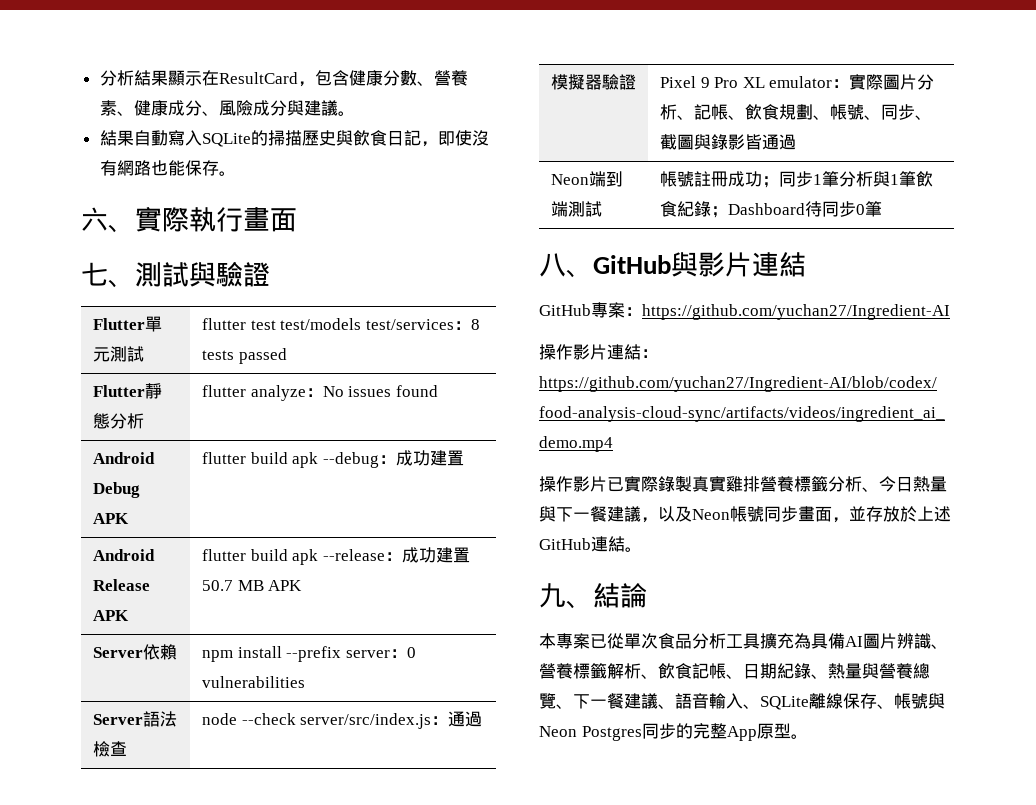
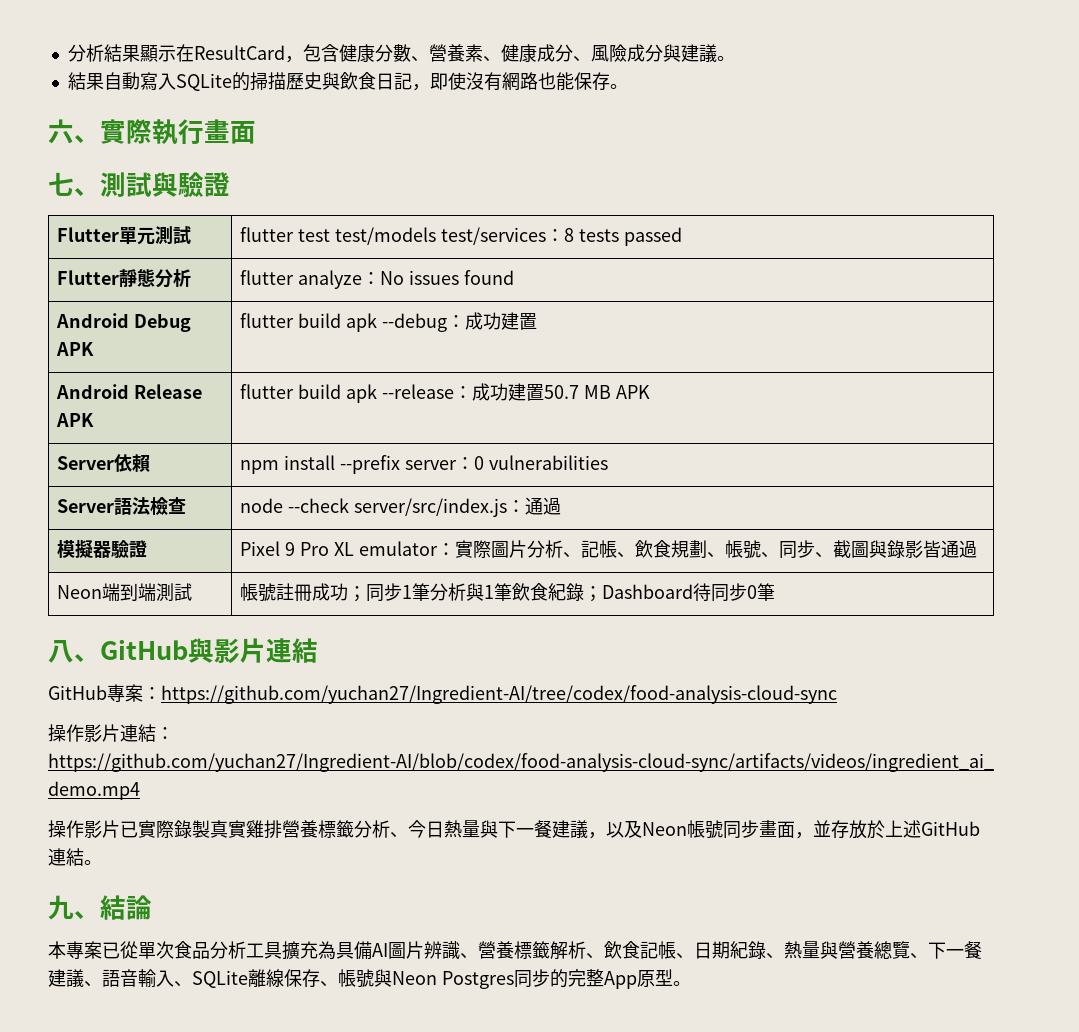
[642,304,950,320] https://github.com/yuchan27/Ingredient-AI -> [161,685,837,704] https://github.com/yuchan27/Ingredient-AI/tree/codex/food-analysis-cloud-sync

